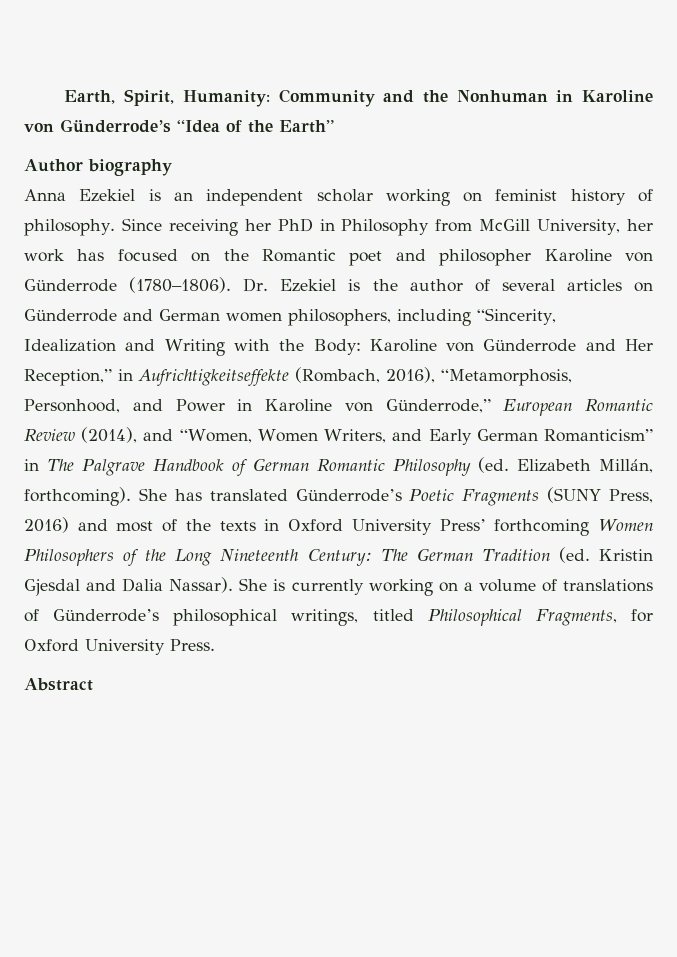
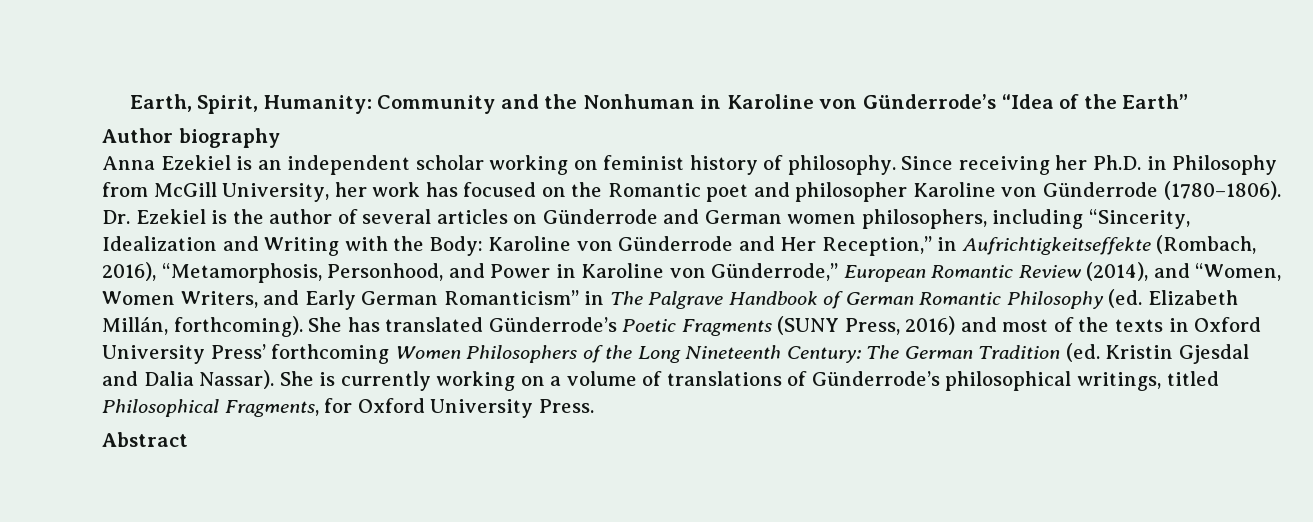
[277,218,313,232] PhD -> [1093,155,1142,170] Ph.D.

